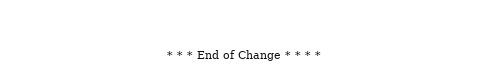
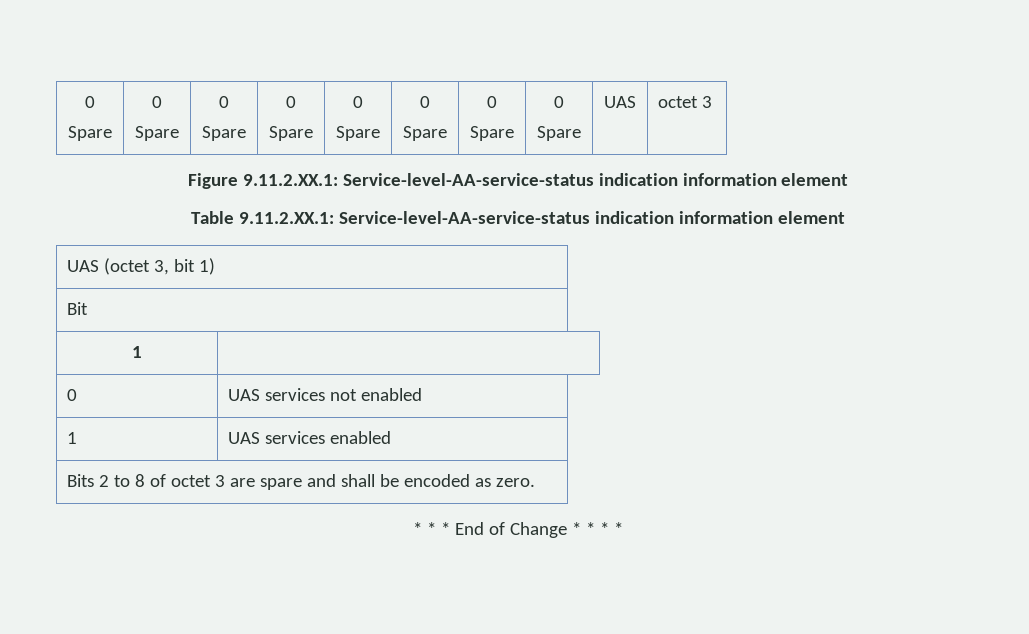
(167, 55) none -> [85,96,95,108] [68,126,112,141] [152,96,162,108] [135,126,179,141] [219,96,229,108] [202,126,246,141] [286,96,296,108] [269,126,313,141] [353,96,363,108] [336,126,380,141] [420,96,430,108] [403,126,447,141] [487,96,497,108] [470,126,514,141] [554,96,564,108] [537,126,581,141] [604,96,636,108] [658,96,713,108] [187,173,849,189] [191,211,845,224] [67,258,216,275] [67,302,89,315] [132,346,142,358] [67,389,78,401] [228,388,423,401] [67,432,78,444] [228,431,392,444] [67,474,535,490] 0 // Spare | 0 // Spare | 0 // Spare | 0 // Spare | 0 // Spare | 0 // Spare | 0 // Spare | 0 // Spare | UAS | octet 3 // Figure 9.11.2.XX.1: Service-level-AA-service-status indication information element // Table 9.11.2.XX.1: Service-level-AA-service-status indication information element // UAS (octet 3, bit 1) // Bit // 1 | // 0 | UAS services not enabled // 1 | UAS services enabled // Bits 2 to 8 of octet 3 are spare and shall be encoded as zero. //

